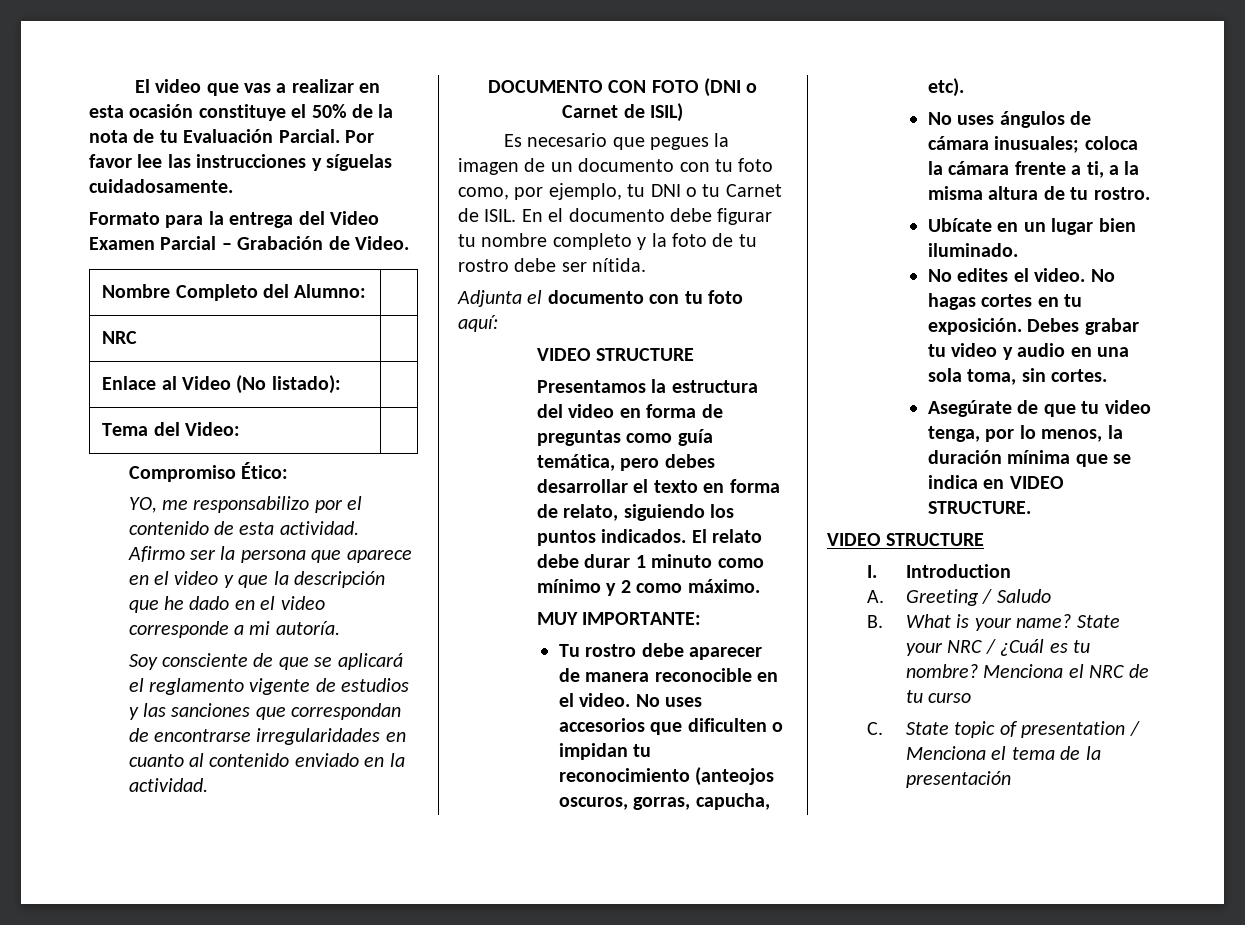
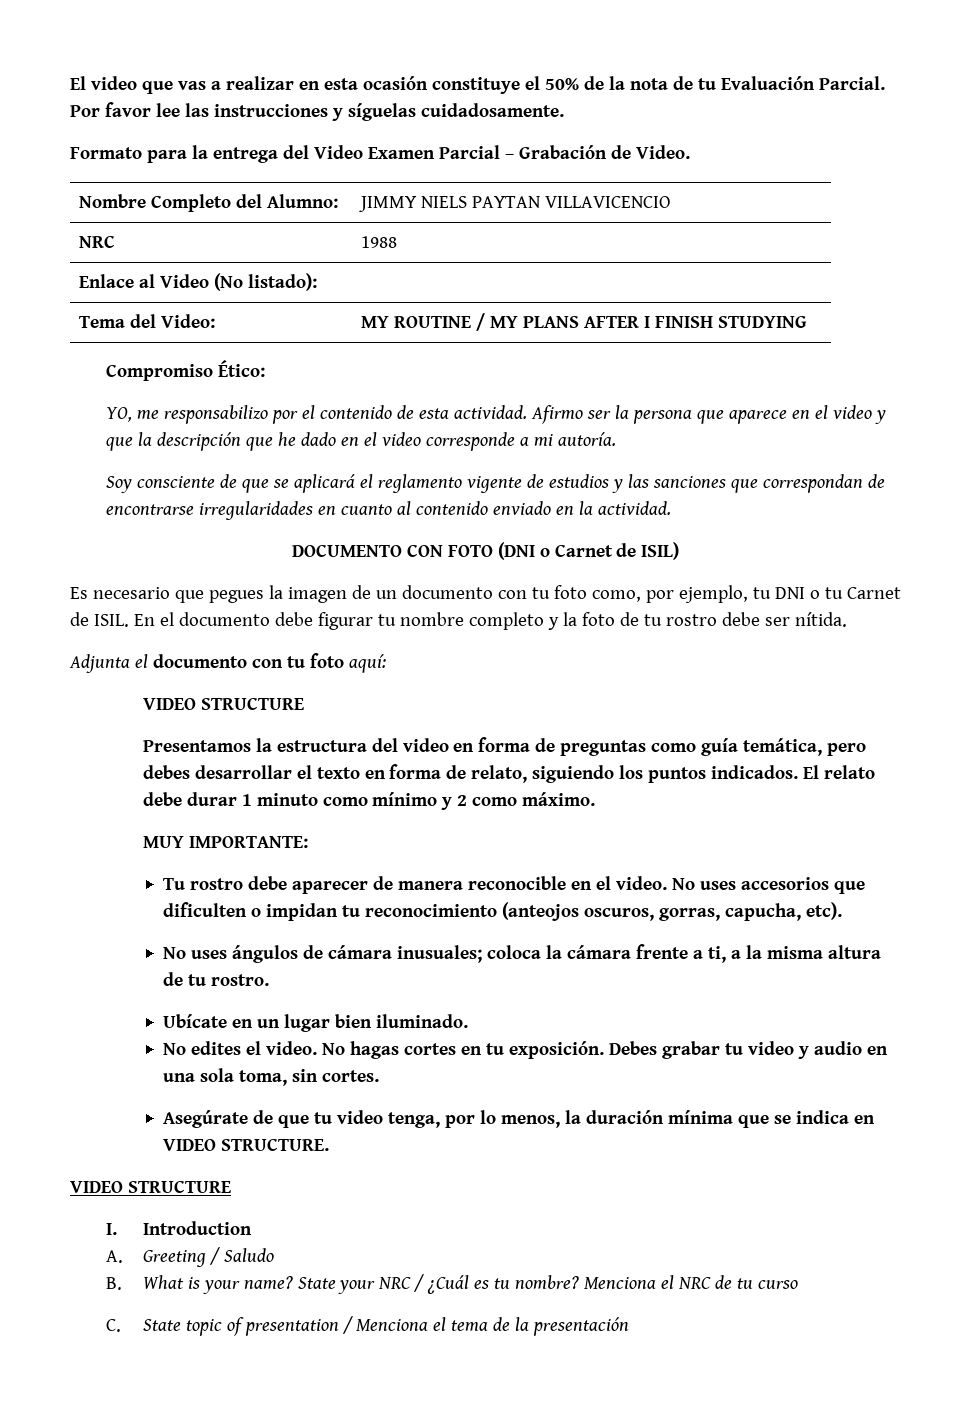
(367, 291) none -> [359,196,672,212] JIMMY NIELS PAYTAN VILLAVICENCIO
(138, 337) none -> [361,236,398,248] 1988
(240, 429) none -> [361,313,808,331] MY ROUTINE / MY PLANS AFTER I FINISH STUDYING

